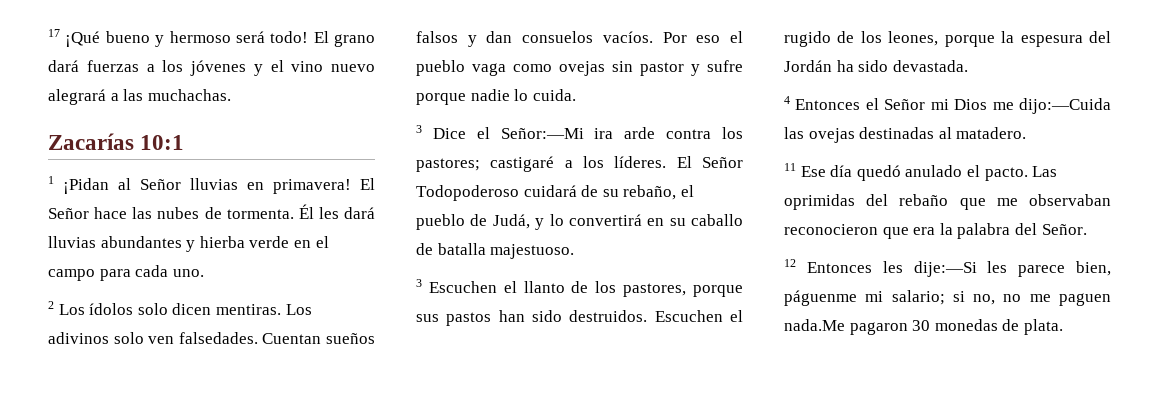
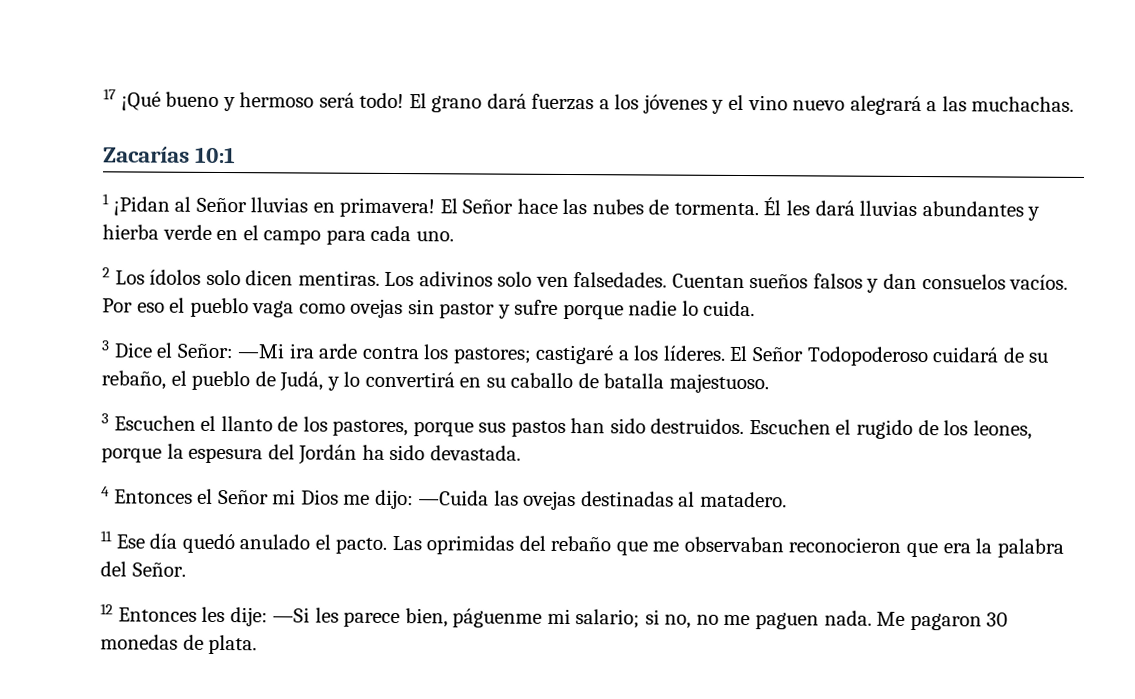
[500,128,584,139] Señor:—Mi -> [176,342,286,359] Señor: —Mi
[1019,98,1111,114] dijo:—Cuida -> [374,489,490,510] dijo: —Cuida
[913,261,977,277] dije:—Si -> [229,607,311,627] dije: —Si
[784,319,845,331] nada.Me -> [823,610,906,626] nada. Me

